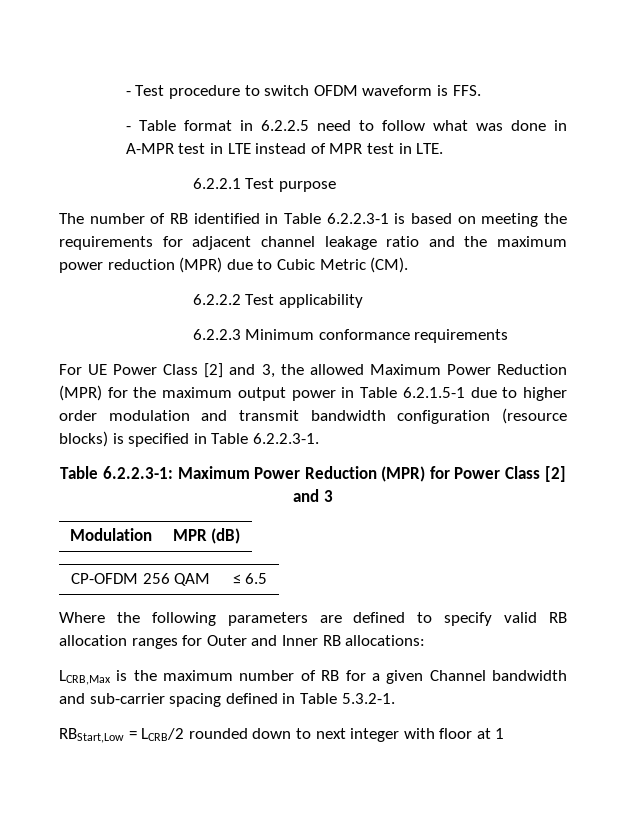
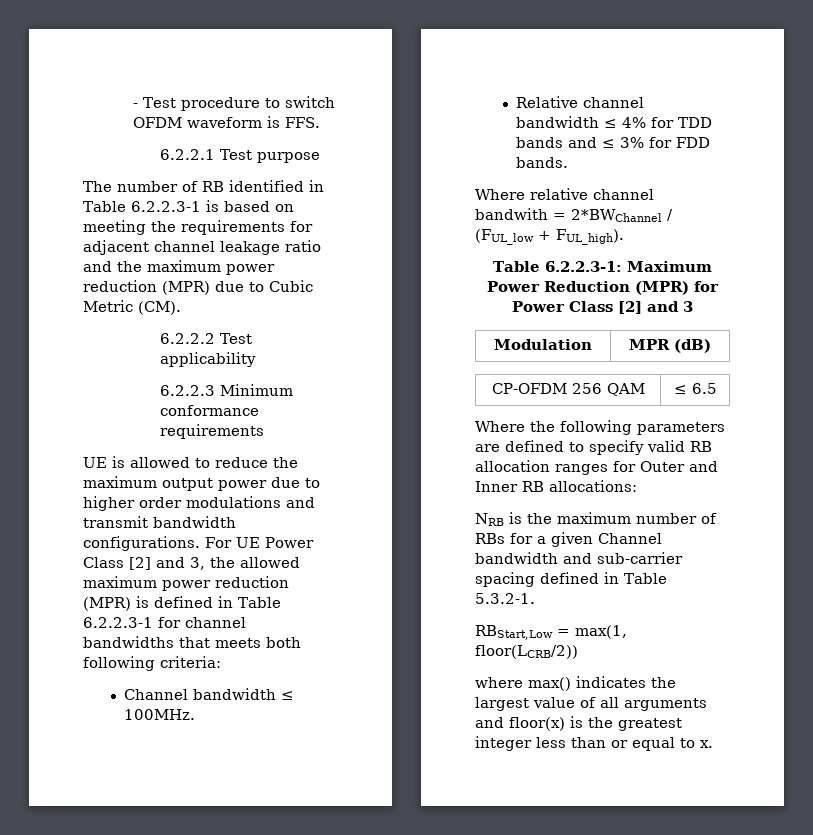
[125,120,567,131] [125,143,444,154] // - Table format in 6.2.2.5 need to follow what was done in A-MPR test in LTE instead of MPR test in LTE. -> (320, 122) none
(509, 336) none -> [83,456,298,468] [83,476,320,491] [83,496,315,511] [83,516,236,528] [83,536,200,551] UE is allowed to reduce the maximum output power due to higher order modulations and transmit bandwidth configurations.
[369,364,567,375] [59,385,568,401] [59,408,567,424] [59,431,319,447] Maximum Power Reduction (MPR) for the maximum output power in Table 6.2.1.5-1 due to higher order modulation and transmit bandwidth configuration (resource blocks) is specified in Table 6.2.2.3-1. -> [83,576,289,591] [83,596,281,611] [83,617,246,628] [83,636,301,648] [83,656,221,671] [124,688,295,700] [124,709,196,720] [516,96,645,108] [516,116,713,128] [516,137,711,148] [516,157,569,168] [475,188,654,200] [475,208,673,222] [475,229,624,245] maximum power reduction (MPR) is defined in Table 6.2.2.3-1 for channel bandwidths that meets both following criteria: // Channel bandwidth ≤ 100MHz. // Relative channel bandwidth ≤ 4% for TDD bands and ≤ 3% for FDD bands. // Where relative channel bandwith = 2*BWChannel / (FUL_low + FUL_high).
[59,670,111,685] LCRB,Max -> [475,513,504,526] NRB
[321,670,340,681] RB -> [475,533,505,544] RBs
[141,728,505,742] LCRB/2 rounded down to next integer with floor at 1 -> [575,625,627,639] [475,645,578,659] [475,676,676,691] [475,697,707,711] [475,716,682,731] [475,736,713,751] max(1, floor(LCRB/2)) // where max() indicates the largest value of all arguments and floor(x) is the greatest integer less than or equal to x.

